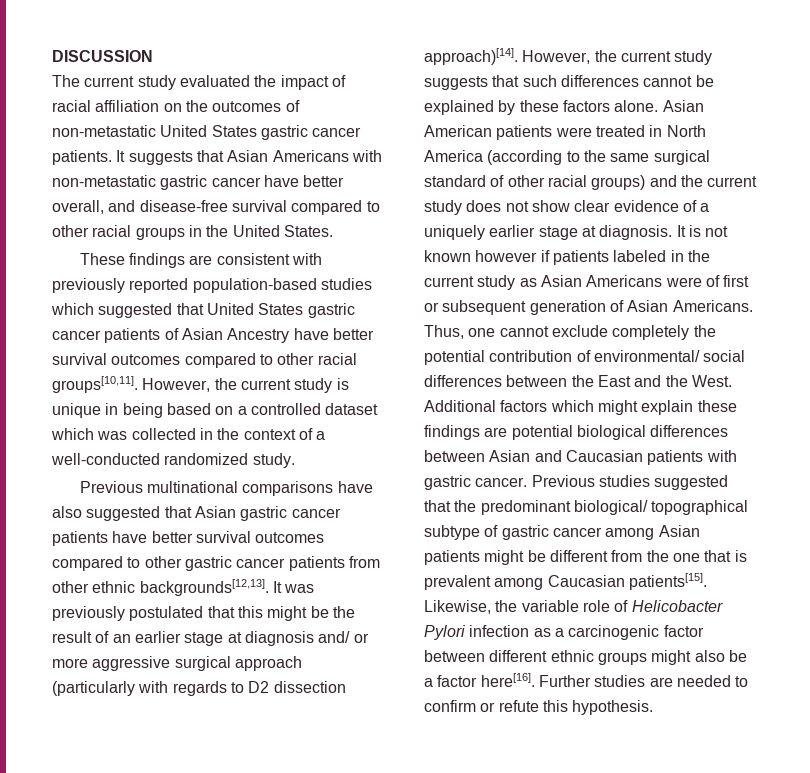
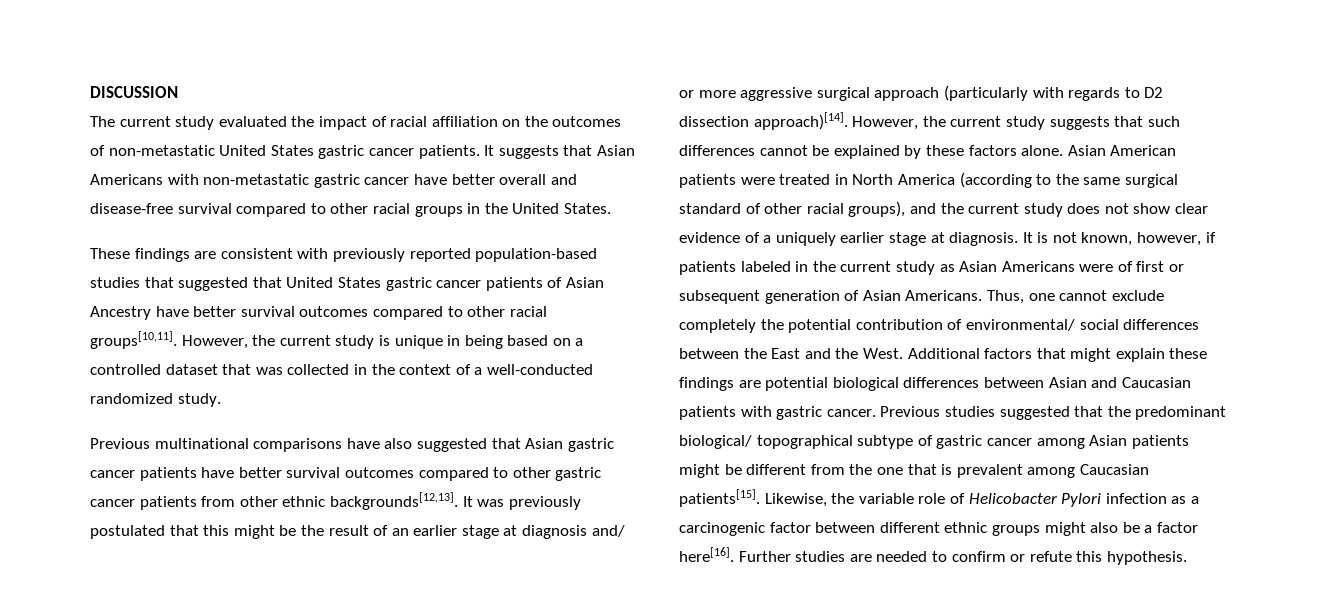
[52,200,104,214] overall, -> [499,174,547,185] overall
[51,303,94,315] which -> [144,277,174,288] that
[51,428,94,440] which -> [222,364,252,375] that
[591,175,646,190] groups) -> [848,201,906,217] groups),
[424,250,538,262] known however -> [1081,232,1202,246] known, however,
[550,400,594,412] which -> [1036,348,1066,359] that

